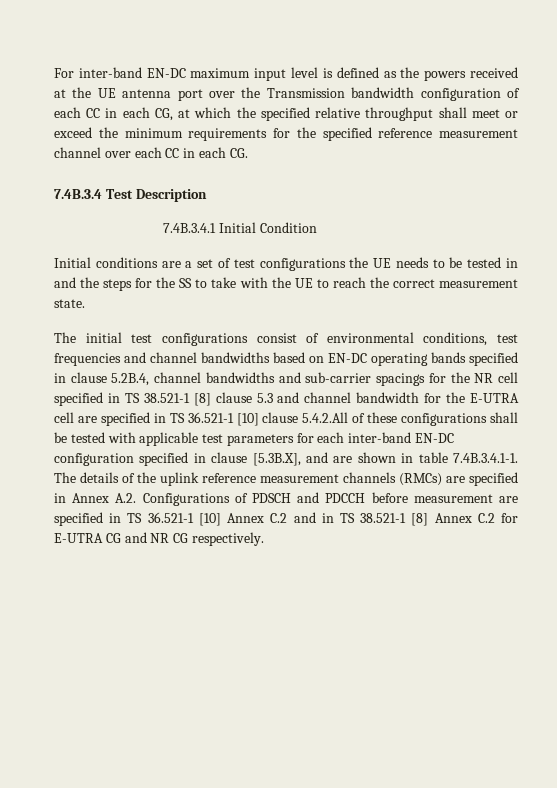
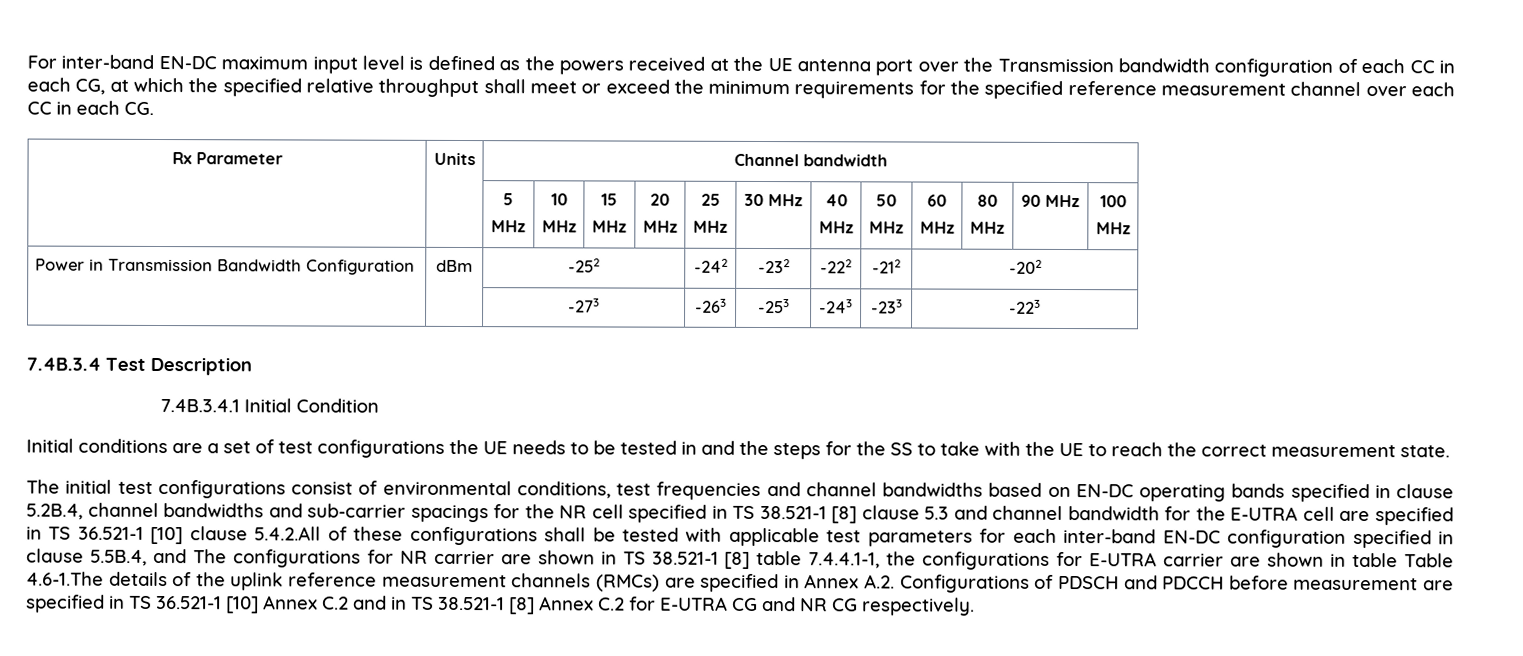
(248, 153) none -> [171,152,283,165] [433,152,476,166] [733,153,888,167] [503,193,514,206] [491,220,526,233] [550,193,568,206] [541,220,577,233] [601,193,618,206] [592,220,627,233] [650,193,670,206] [642,220,678,233] [700,193,721,206] [693,220,728,233] [744,193,803,207] [824,194,848,207] [818,221,854,234] [876,194,897,207] [869,221,904,234] [927,194,947,207] [919,221,955,234] [977,194,998,207] [970,221,1005,234] [1021,194,1080,208] [1099,195,1127,208] [1095,222,1131,235] [34,258,415,275] [436,259,473,273] [568,258,600,273] [693,258,728,273] [757,258,790,274] [820,259,852,274] [872,259,901,274] [1008,259,1042,274] [568,298,600,313] [694,298,727,313] [757,298,790,314] [819,299,853,314] [870,299,903,314] [1009,299,1041,314] // Rx Parameter | Units | Channel bandwidth // | | 5 // MHz | 10 // MHz | 15 // MHz | 20 // MHz | 25 // MHz | 30 MHz | 40 // MHz | 50 // MHz | 60 // MHz | 80 // MHz | 90 MHz | 100 // MHz // Power in Transmission Bandwidth Configuration | dBm | -252 | -242 | -232 | -222 | -212 | -202 // | | -273 | -263 | -253 | -243 | -233 | -223
[252,452,328,466] [5.3B.X], and -> [89,548,1225,570] 5.5B.4, and The configurations for NR carrier are shown in TS 38.521-1 [8] table 7.4.4.1-1, the configurations for E-UTRA carrier
[452,453,518,463] [54,472,76,483] 7.4B.3.4.1-1. The -> [1404,553,1455,568] [26,571,104,586] Table 4.6-1.The

